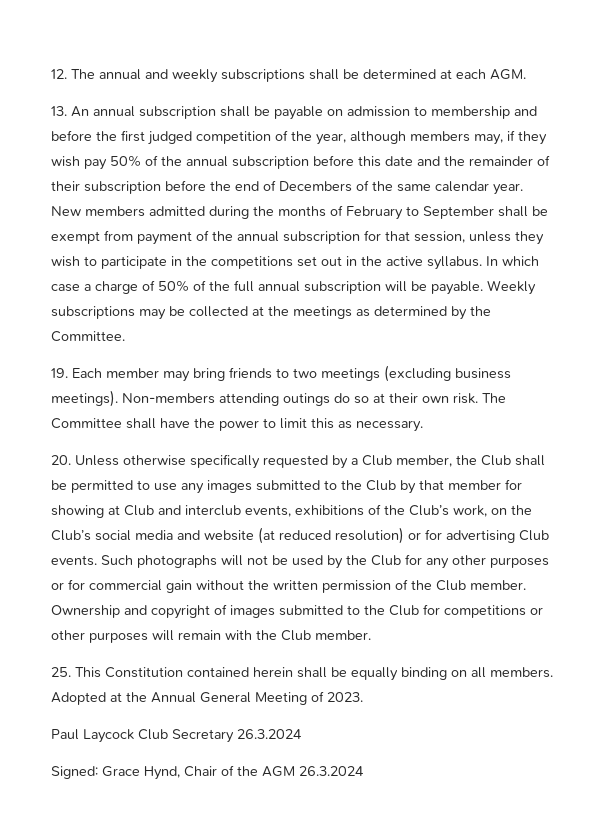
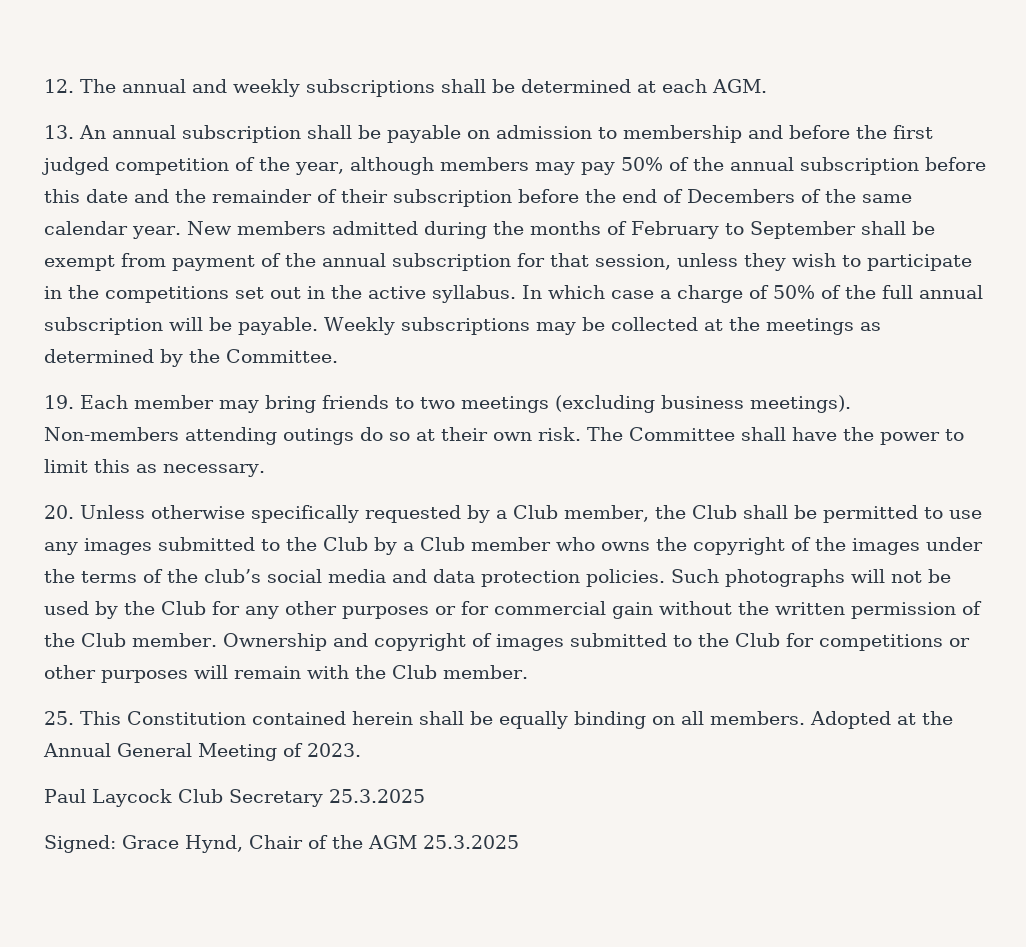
[474,130,547,145] [51,156,80,167] may, if they wish -> [534,162,575,175] may
[419,479,522,490] [51,504,532,518] [51,527,549,544] [51,555,97,566] that member for showing at Club and interclub events, exhibitions of the Club’s work, on the Club’s social media and website (at reduced resolution) or for advertising Club events. -> [403,537,983,555] [44,569,665,587] a Club member who owns the copyright of the images under the terms of the club’s social media and data protection policies.
[237,729,302,739] 26.3.2024 -> [328,789,425,803] 25.3.2025
[299,766,364,776] 26.3.2024 -> [423,835,519,849] 25.3.2025

